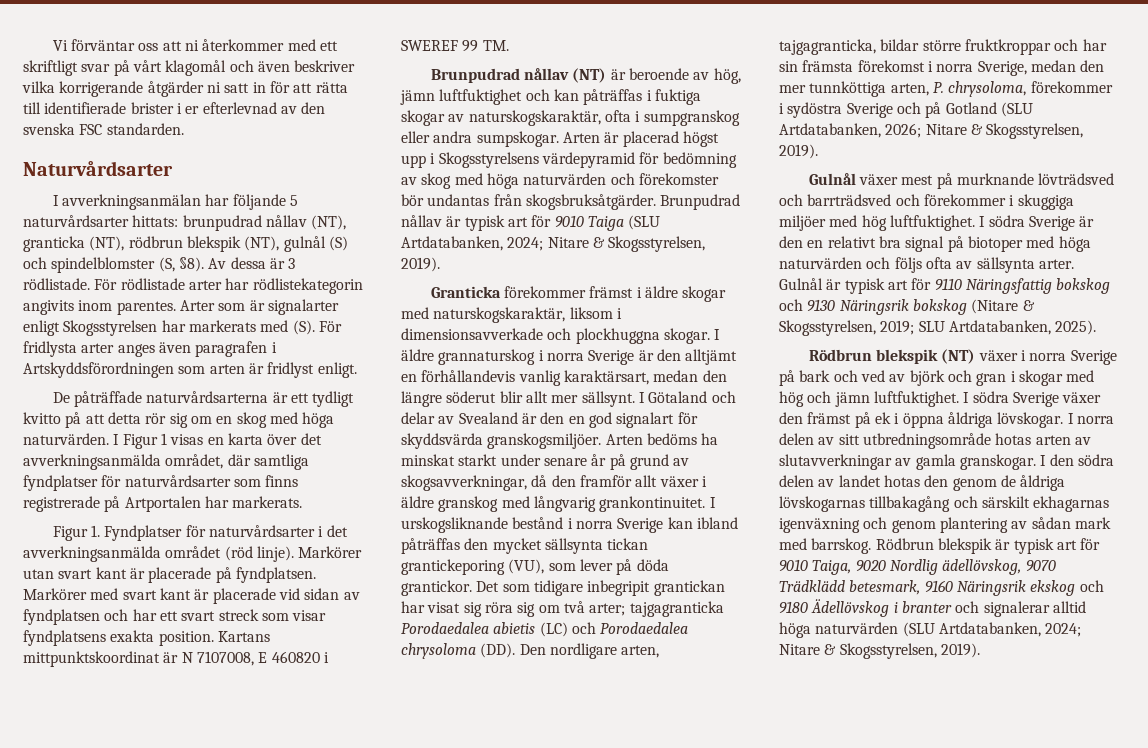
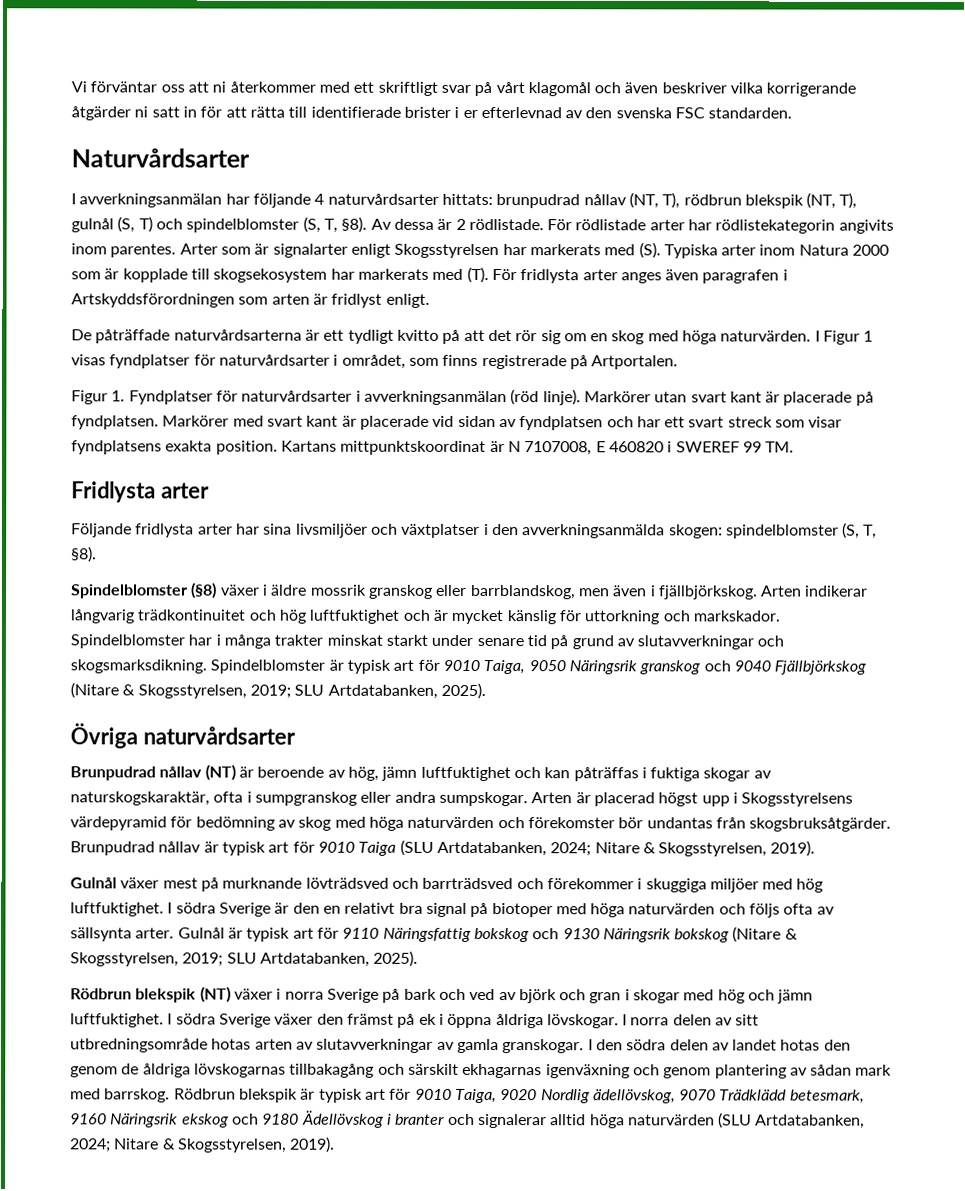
[290,195,299,206] 5 -> [314,193,325,205] 4
[311,215,347,230] [23,236,348,252] (NT), granticka (NT), rödbrun blekspik (NT), gulnål (S) -> [628,192,858,209] [71,216,153,233] (NT, T), rödbrun blekspik (NT, T), gulnål (S, T)
(175, 264) none -> [323,218,338,233] T,
[288,258,296,269] 3 -> [455,218,466,230] 2
(315, 327) none -> [663,244,890,259] [71,266,489,284] Typiska arter inom Natura 2000 som är kopplade till skogsekosystem har markerats med (T).
[107,412,141,424] detta -> [487,330,512,342] det
[207,433,322,445] [23,454,309,470] en karta över det avverkningsanmälda området, där samtliga -> (106, 360) none
(231, 481) none -> [333,354,406,369] i området,
[124,496,303,512] Artportalen har markerats. -> [591,355,679,370] Artportalen.
[326,525,348,537] [23,546,222,562] det avverkningsanmälda området -> [363,390,507,406] avverkningsanmälan
(509, 45) none -> [71,481,210,503] [71,522,878,539] [71,546,97,563] [70,582,869,600] [70,609,780,625] [70,634,785,650] [70,659,867,675] [70,682,486,700] [70,723,296,749] // Fridlysta arter // Följande fridlysta arter har sina livsmiljöer och växtplatser i den avverkningsanmälda skogen: spindelblomster (S, T, §8). // Spindelblomster (§8) växer i äldre mossrik granskog eller barrblandskog, men även i fjällbjörkskog. Arten indikerar långvarig trädkontinuitet och hög luftfuktighet och är mycket känslig för uttorkning och markskador. Spindelblomster har i många trakter minskat starkt under senare tid på grund av slutavverkningar och skogsmarksdikning. Spindelblomster är typisk art för 9010 Taiga, 9050 Näringsrik granskog och 9040 Fjällbjörkskog (Nitare & Skogsstyrelsen, 2019; SLU Artdatabanken, 2025). // Övriga naturvårdsarter
[430,286,727,302] [401,307,622,323] [401,328,721,344] [401,349,738,365] [401,370,727,386] [401,391,736,407] [401,412,698,428] [401,433,719,449] [401,454,690,470] [401,475,707,491] [401,496,716,512] [401,517,738,533] [401,538,649,554] [401,559,669,575] [401,580,725,596] [401,601,724,617] [401,622,689,637] [401,643,660,659] [779,39,1107,55] [779,60,1105,76] [779,81,1113,97] [779,102,1033,118] [779,123,1084,139] [779,144,818,159] // Granticka förekommer främst i äldre skogar med naturskogskaraktär, liksom i dimensionsavverkade och plockhuggna skogar. I äldre grannaturskog i norra Sverige är den alltjämt en förhållandevis vanlig karaktärsart, medan den längre söderut blir allt mer sällsynt. I Götaland och delar av Svealand är den en god signalart för skyddsvärda granskogsmiljöer. Arten bedöms ha minskat starkt under senare år på grund av skogsavverkningar, då den framför allt växer i äldre granskog med långvarig grankontinuitet. I urskogsliknande bestånd i norra Sverige kan ibland påträffas den mycket sällsynta tickan grantickeporing (VU), som lever på döda grantickor. Det som tidigare inbegripit grantickan har visat sig röra sig om två arter; tajgagranticka Porodaedalea abietis (LC) och Porodaedalea chrysoloma (DD). Den nordligare arten, tajgagranticka, bildar större fruktkroppar och har sin främsta förekomst i norra Sverige, medan den mer tunnköttiga arten, P. chrysoloma, förekommer i sydöstra Sverige och på Gotland (SLU Artdatabanken, 2026; Nitare & Skogsstyrelsen, 2019). -> (816, 848) none

